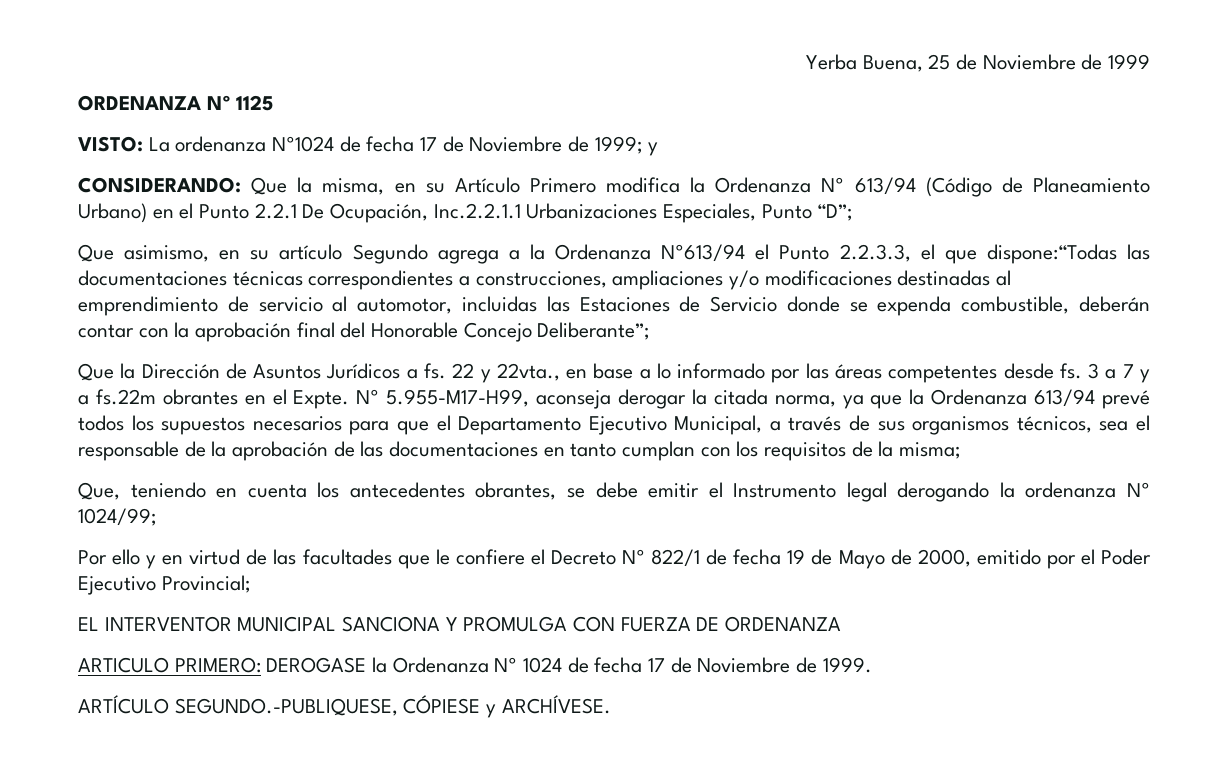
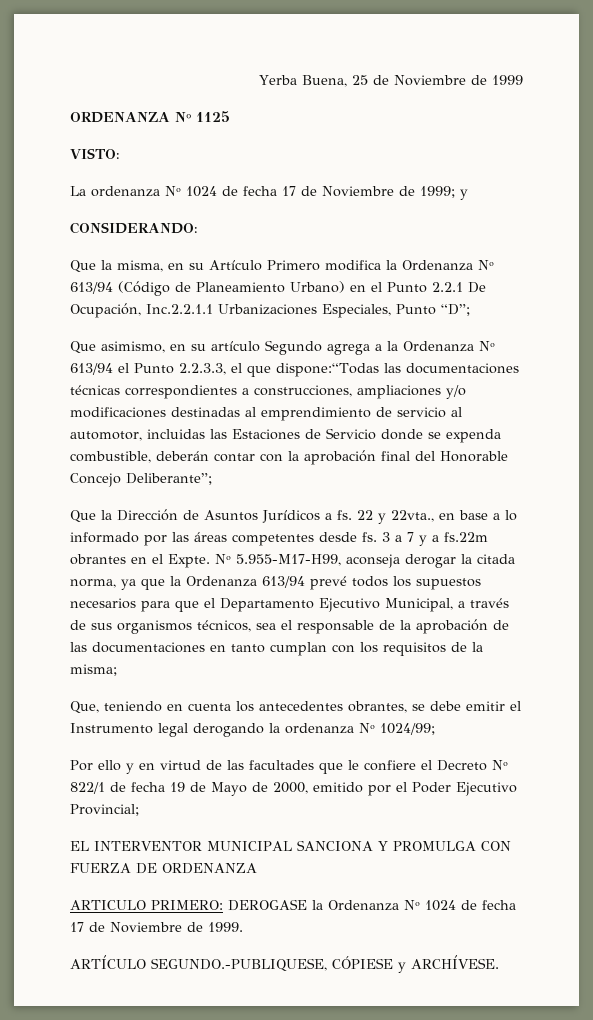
(143, 144) none -> (120, 153) //
[272,136,335,152] Nº1024 -> [165,186,217,197] Nº 1024
(241, 185) none -> (198, 228) //
[661,244,746,262] Nº613/94 -> [479,341,495,351] [70,363,113,375] Nº 613/94

